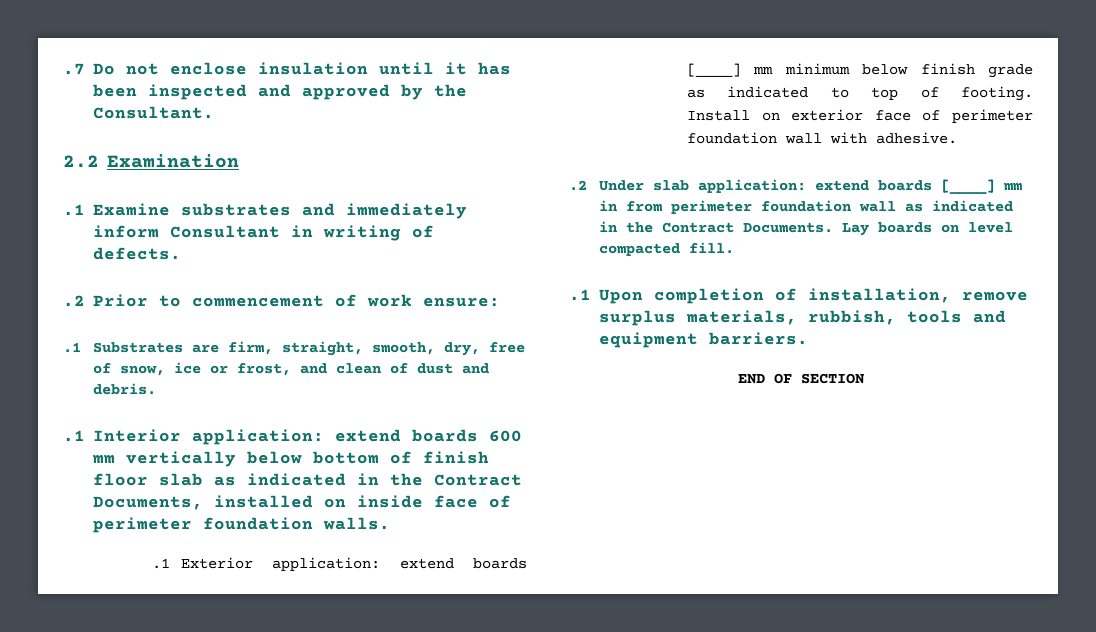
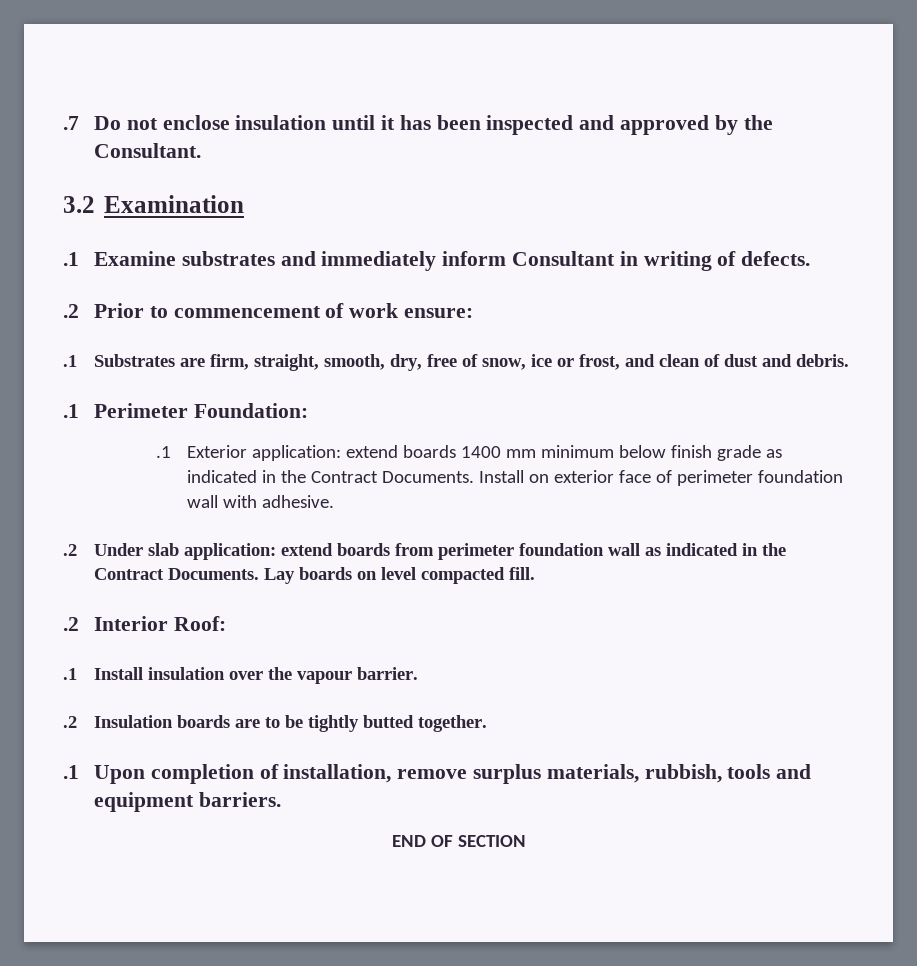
[63,155,99,168] 2.2 -> [63,196,95,213] 3.2
[92,429,522,445] [91,451,489,467] [92,473,522,486] [92,495,511,510] [92,517,390,533] Interior application: extend boards 600 mm vertically below bottom of finish floor slab as indicated in the Contract Documents, installed on inside face of perimeter foundation walls. -> [93,403,308,418] Perimeter Foundation:
[687,63,742,77] [____] -> [460,446,501,458] 1400
[830,86,1033,101] to top of footing. -> [261,470,474,483] in the Contract Documents.
[940,179,1022,194] [598,200,618,211] [____] mm in -> (390, 549) none
(734, 248) none -> [63,616,226,631] [63,667,418,684] [63,715,487,732] // .2 Interior Roof: // .1 Install insulation over the vapour barrier. // .2 Insulation boards are to be tightly butted together.

